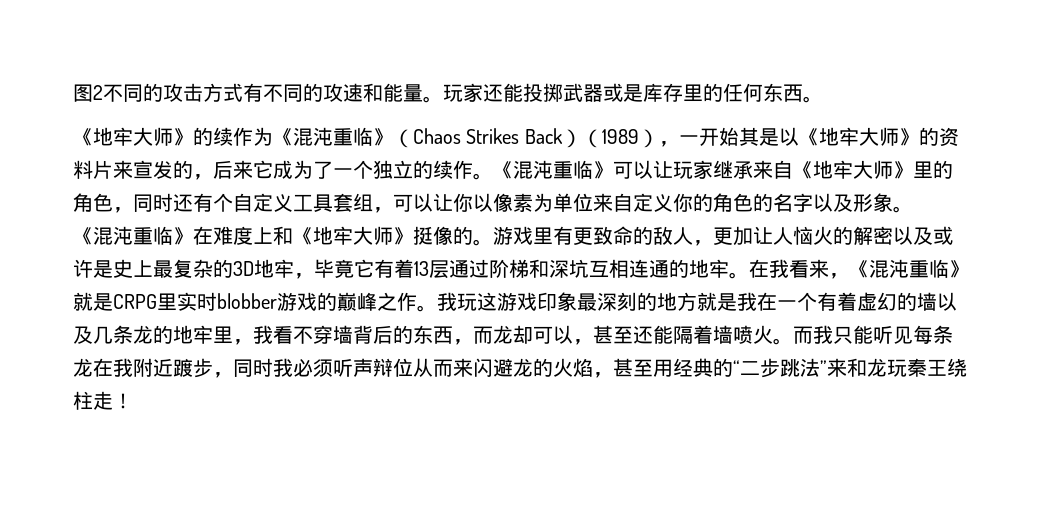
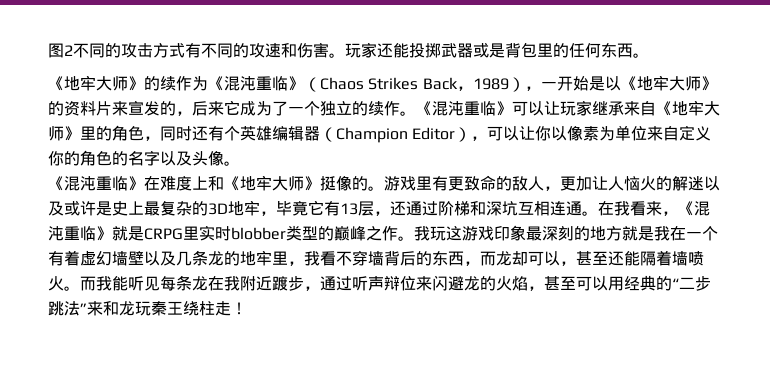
[383,83,423,102] 能量 -> [297,42,329,58] 伤害
[643,83,683,102] 库存 -> [505,42,537,58] 背包
[561,129,602,148] ）（ -> [456,86,473,91] ，
[738,127,759,146] 其 -> (589, 83) none
[233,193,373,212] 自定义工具套组 -> [240,126,472,143] 英雄编辑器（Champion Editor）
[853,193,893,212] 形象 -> [192,151,224,166] 头像
[873,226,893,245] 密 -> [688,176,704,191] 迷
[394,259,449,279] 着13层 -> [340,201,406,216] 13层，还
[669,259,729,278] 的地牢 -> (582, 208) none
[277,292,317,311] 游戏 -> [286,225,318,241] 类型
[897,292,937,311] 的墙 -> [112,250,144,266] 墙壁
[833,326,853,344] 只 -> (112, 283) none
[233,358,333,377] 同时我必须 -> [320,276,352,291] 通过
[413,358,453,377] 从而 -> (416, 283) none
(653, 368) none -> [576,276,608,291] 可以

